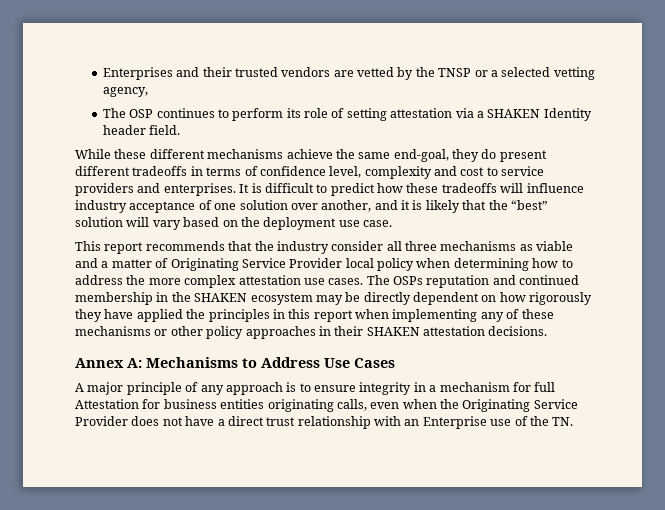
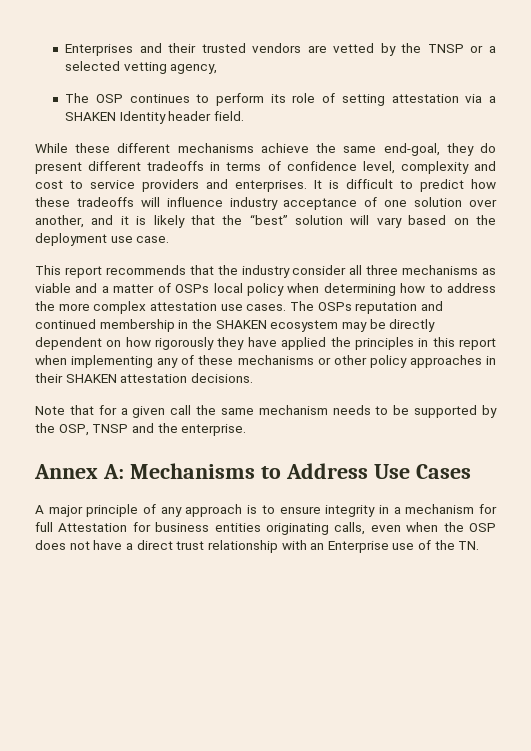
[170,258,343,271] Originating Service Provider -> [175,284,210,293] OSPs
(548, 331) none -> [35,405,498,418] [35,423,247,436] // Note that for a given call the same mechanism needs to be supported by the OSP, TNSP and the enterprise.
[462,399,578,412] [75,416,128,426] Originating Service Provider -> [468,523,496,532] OSP

